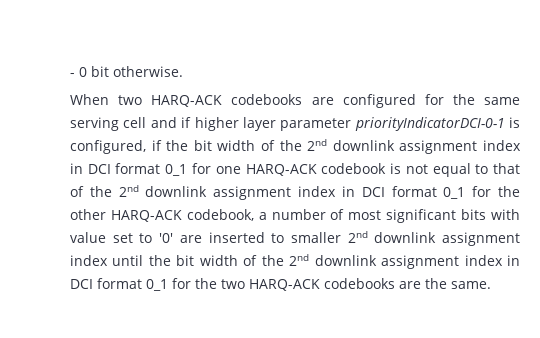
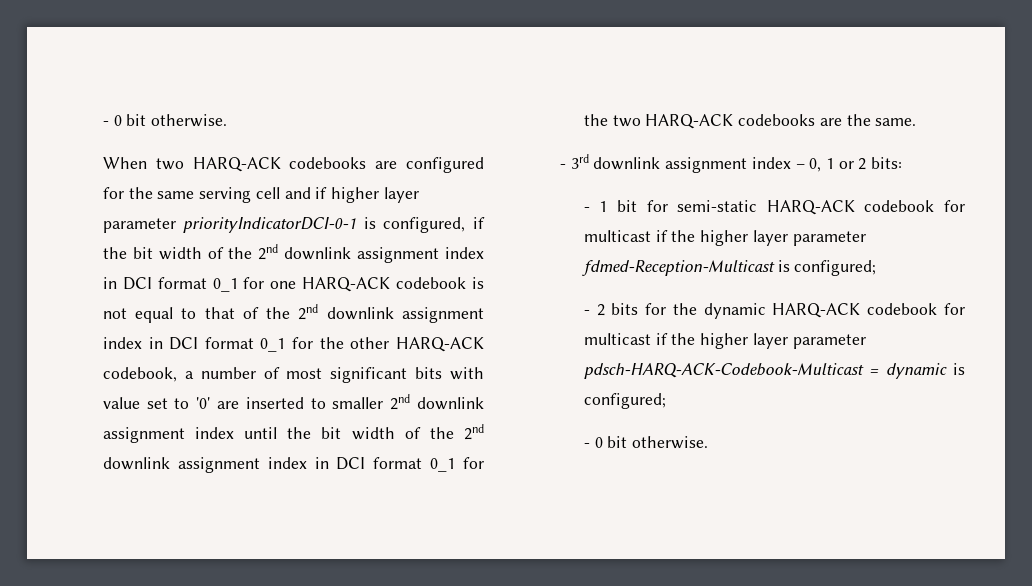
(491, 285) none -> [559,154,903,173] [583,200,965,215] [583,230,866,246] [581,260,877,276] [583,303,965,319] [583,333,866,349] [583,363,965,379] [583,393,666,409] [583,436,709,449] // - 3rd downlink assignment index – 0, 1 or 2 bits: // - 1 bit for semi-static HARQ-ACK codebook for multicast if the higher layer parameter fdmed-Reception-Multicast is configured; // - 2 bits for the dynamic HARQ-ACK codebook for multicast if the higher layer parameter pdsch-HARQ-ACK-Codebook-Multicast = dynamic is configured; // - 0 bit otherwise.

